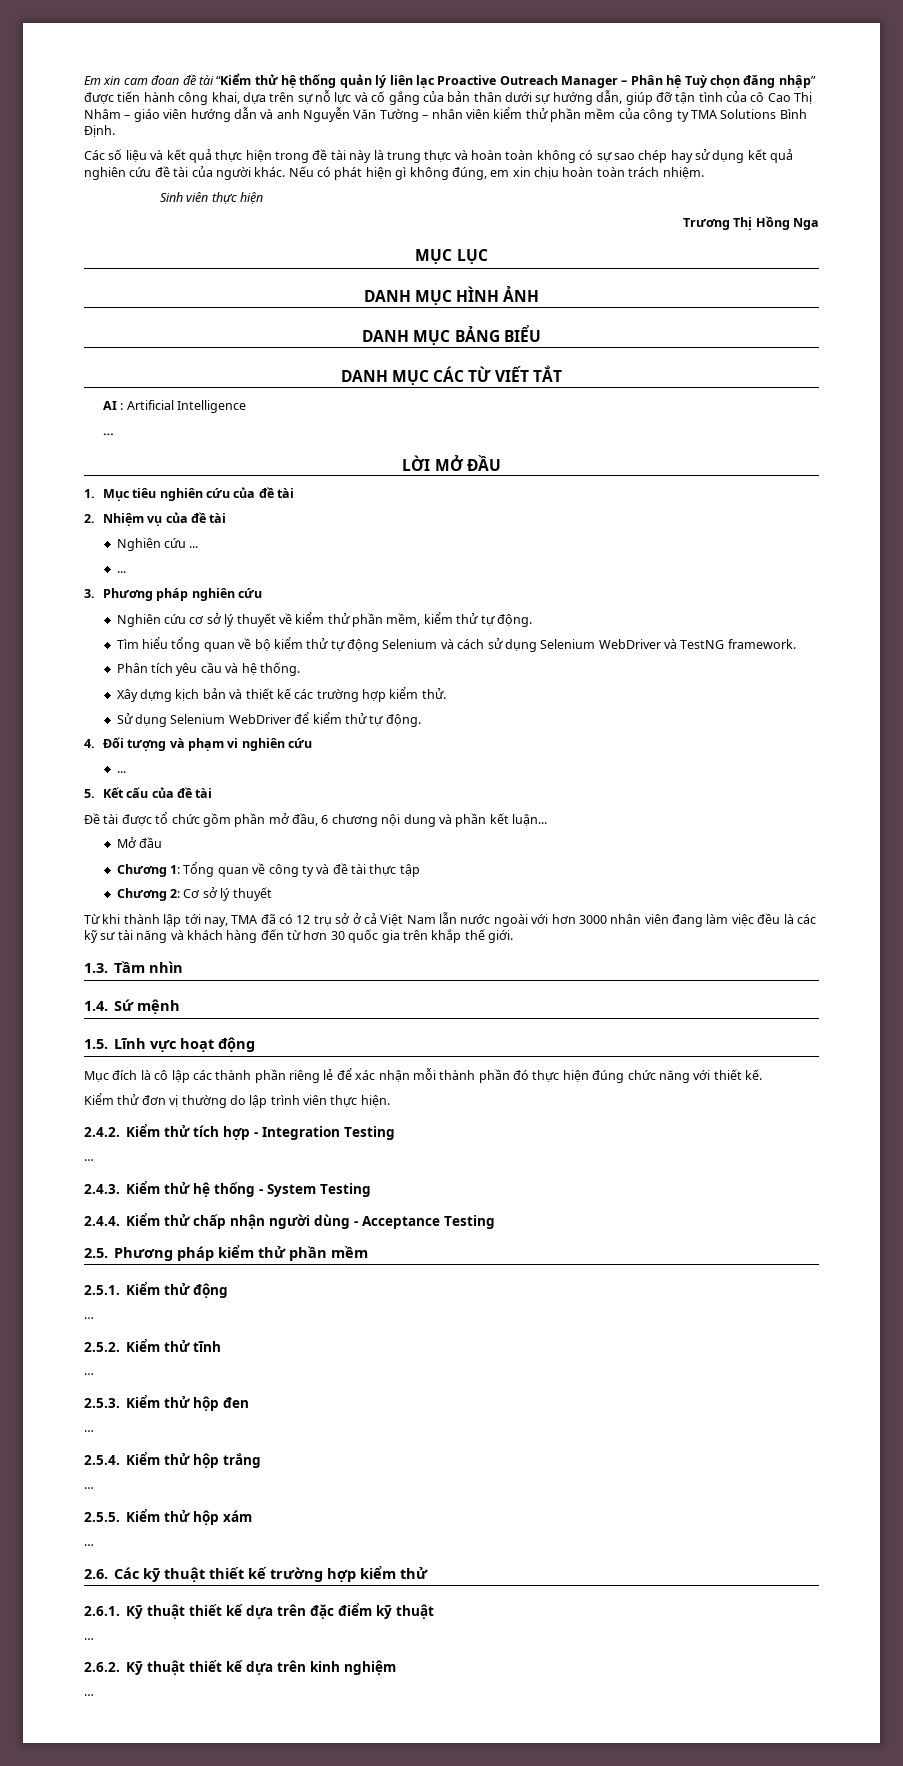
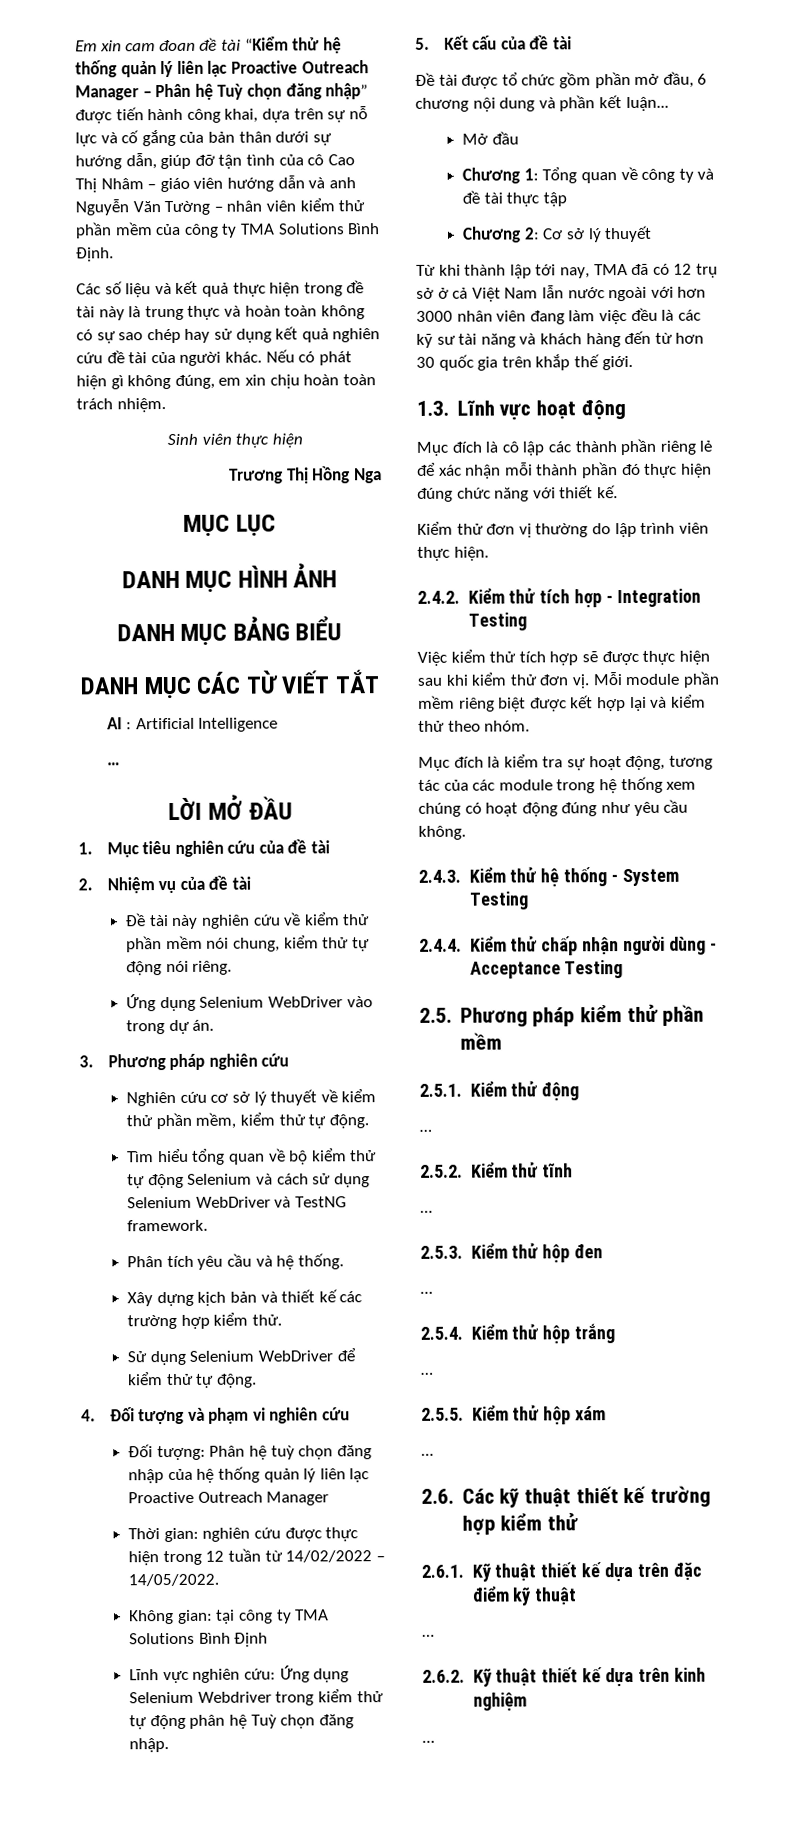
[116,538,199,551] [116,571,126,573] Nghiên cứu ... // ... -> [125,912,371,929] [126,935,370,953] [126,960,233,976] [126,994,373,1012] [126,1019,215,1035] Đề tài này nghiên cứu về kiểm thử phần mềm nói chung, kiểm thử tự động nói riêng. // Ứng dụng Selenium WebDriver vào trong dự án.
[116,771,126,773] ... -> [128,1444,372,1461] [128,1466,370,1484] [128,1491,330,1506] [128,1527,359,1543] [128,1548,385,1566] [128,1573,220,1587] [129,1609,330,1625] [129,1632,269,1647] [129,1665,350,1684] [129,1689,384,1706] [129,1714,354,1730] [129,1738,170,1753] Đối tượng: Phân hệ tuỳ chọn đăng nhập của hệ thống quản lý liên lạc Proactive Outreach Manager // Thời gian: nghiên cứu được thực hiện trong 12 tuần từ 14/02/2022 – 14/05/2022. // Không gian: tại công ty TMA Solutions Bình Định // Lĩnh vực nghiên cứu: Ứng dụng Selenium Webdriver trong kiểm thử tự động phân hệ Tuỳ chọn đăng nhập.
[114,961,184,973] [84,999,181,1014] [84,1039,108,1049] Tầm nhìn // 1.4. Sứ mệnh // 1.5. -> (449, 408) none
[84,1159,94,1161] … -> [417,649,710,666] [417,671,720,689] [418,694,706,712] [418,720,531,732] [418,754,713,771] [418,776,697,794] [418,799,689,817] [418,825,466,840] Việc kiểm thử tích hợp sẽ được thực hiện sau khi kiểm thử đơn vị. Mỗi module phần mềm riêng biệt được kết hợp lại và kiểm thử theo nhóm. // Mục đích là kiểm tra sự hoạt động, tương tác của các module trong hệ thống xem chúng có hoạt động đúng như yêu cầu không.

